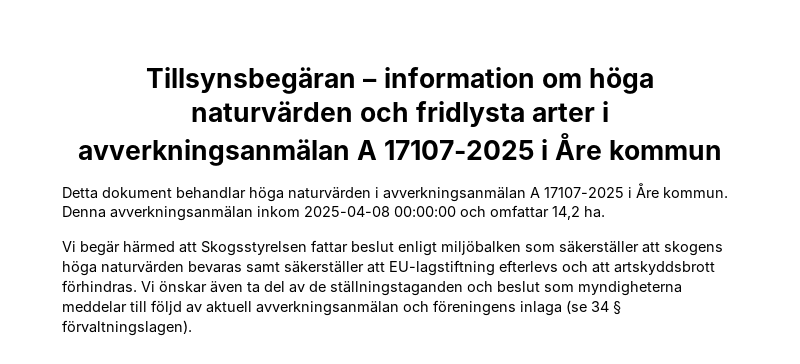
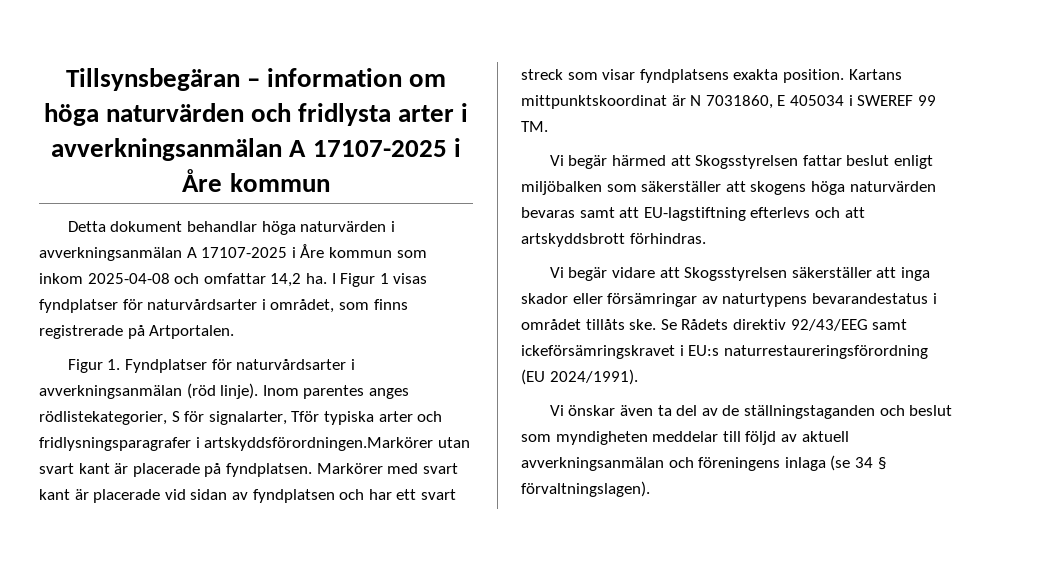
[663,187,728,198] [62,206,253,221] kommun. Denna avverkningsanmälan -> [328,247,427,258] kommun som
[394,206,456,217] 00:00:00 -> (170, 278) none
(605, 212) none -> [331,273,428,287] [39,299,408,313] [39,325,235,339] [67,359,355,373] [39,383,409,399] [39,411,443,425] [39,437,470,451] [39,463,458,477] [39,489,456,503] [521,69,902,83] [521,95,936,109] [521,121,548,132] I Figur 1 visas fyndplatser för naturvårdsarter i området, som finns registrerade på Artportalen. // Figur 1. Fyndplatser för naturvårdsarter i avverkningsanmälan (röd linje). Inom parentes anges rödlistekategorier, S för signalarter, Tför typiska arter och fridlysningsparagrafer i artskyddsförordningen.Markörer utan svart kant är placerade på fyndplatsen. Markörer med svart kant är placerade vid sidan av fyndplatsen och har ett svart streck som visar fyndplatsens exakta position. Kartans mittpunktskoordinat är N 7031860, E 405034 i SWEREF 99 TM.
[284,261,364,273] säkerställer -> (615, 212) none
(137, 286) none -> [549,267,930,281] [521,293,937,307] [521,319,908,331] [521,345,928,359] [521,369,638,385] // Vi begär vidare att Skogsstyrelsen säkerställer att inga skador eller försämringar av naturtypens bevarandestatus i området tillåts ske. Se Rådets direktiv 92/43/EEG samt ickeförsämringskravet i EU:s naturrestaureringsförordning (EU 2024/1991). //
[578,281,682,296] myndigheterna -> [555,431,648,445] myndigheten

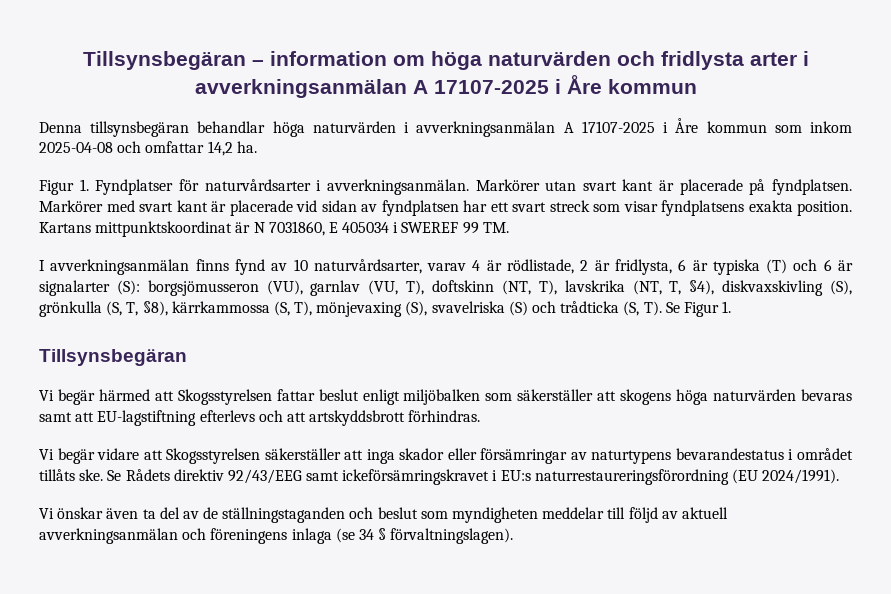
[67,221,183,232] Detta dokument -> [39,121,190,137] Denna tillsynsbegäran
[331,273,428,287] [39,299,408,313] [39,325,235,339] I Figur 1 visas fyndplatser för naturvårdsarter i området, som finns registrerade på Artportalen. -> (257, 147) none
[39,383,409,399] [39,411,443,425] [39,437,434,451] avverkningsanmälan (röd linje). Inom parentes anges rödlistekategorier, S för signalarter, Tför typiska arter och fridlysningsparagrafer i artskyddsförordningen.Markörer -> [326,179,540,195] avverkningsanmälan. Markörer
[339,489,365,500] och -> (459, 208) none
(548, 126) none -> [39,259,853,275] [39,280,853,296] [39,301,732,317] [39,349,187,366] // I avverkningsanmälan finns fynd av 10 naturvårdsarter, varav 4 är rödlistade, 2 är fridlysta, 6 är typiska (T) och 6 är signalarter (S): borgsjömusseron (VU), garnlav (VU, T), doftskinn (NT, T), lavskrika (NT, T, §4), diskvaxskivling (S), grönkulla (S, T, §8), kärrkammossa (S, T), mönjevaxing (S), svavelriska (S) och trådticka (S, T). Se Figur 1. // Tillsynsbegäran

